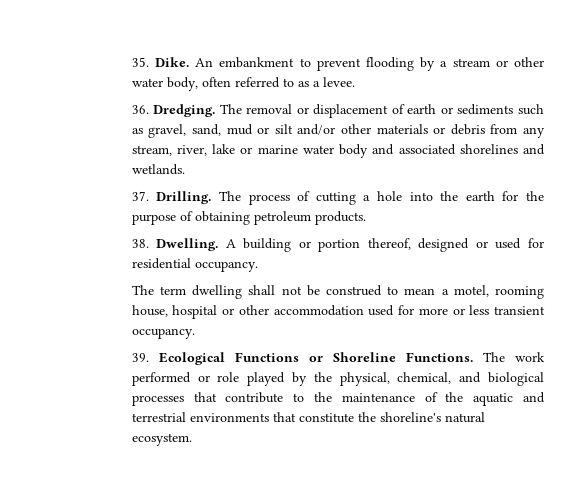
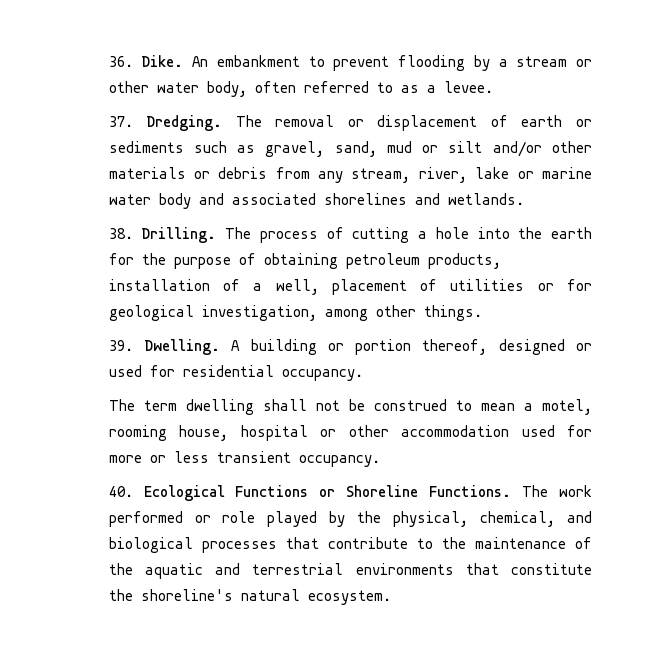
[131,57,149,67] 35. -> [108,56,133,67] 36.
[131,105,149,114] 36. -> [108,116,133,127] 37.
[131,191,149,201] 37. -> [108,228,133,239] 38.
[314,211,366,225] [131,239,149,248] products. // 38. -> [427,253,501,269] [108,279,592,295] [108,305,482,321] [108,340,133,351] products, installation of a well, placement of utilities or for geological investigation, among other things. // 39.
[131,353,149,362] 39. -> [108,486,133,497] 40.

